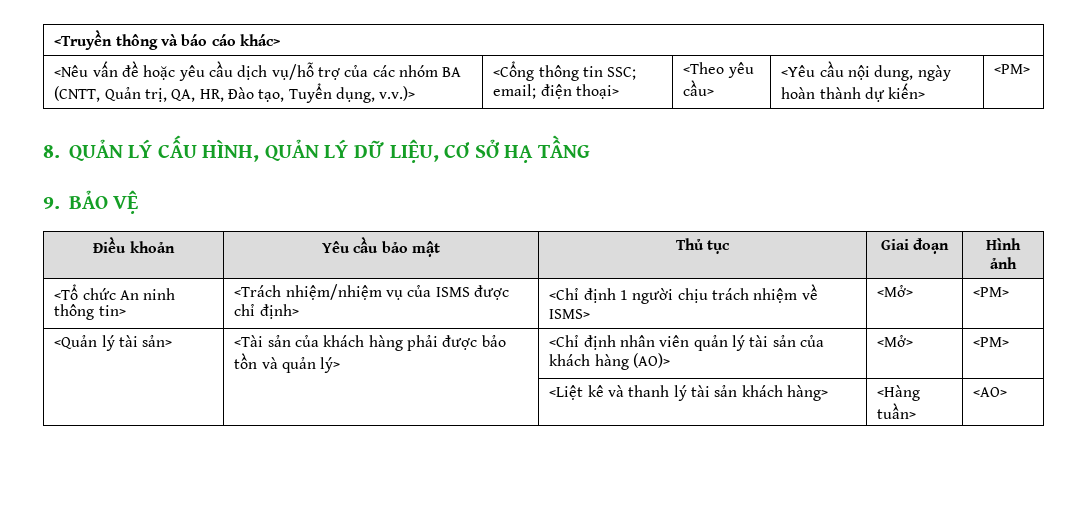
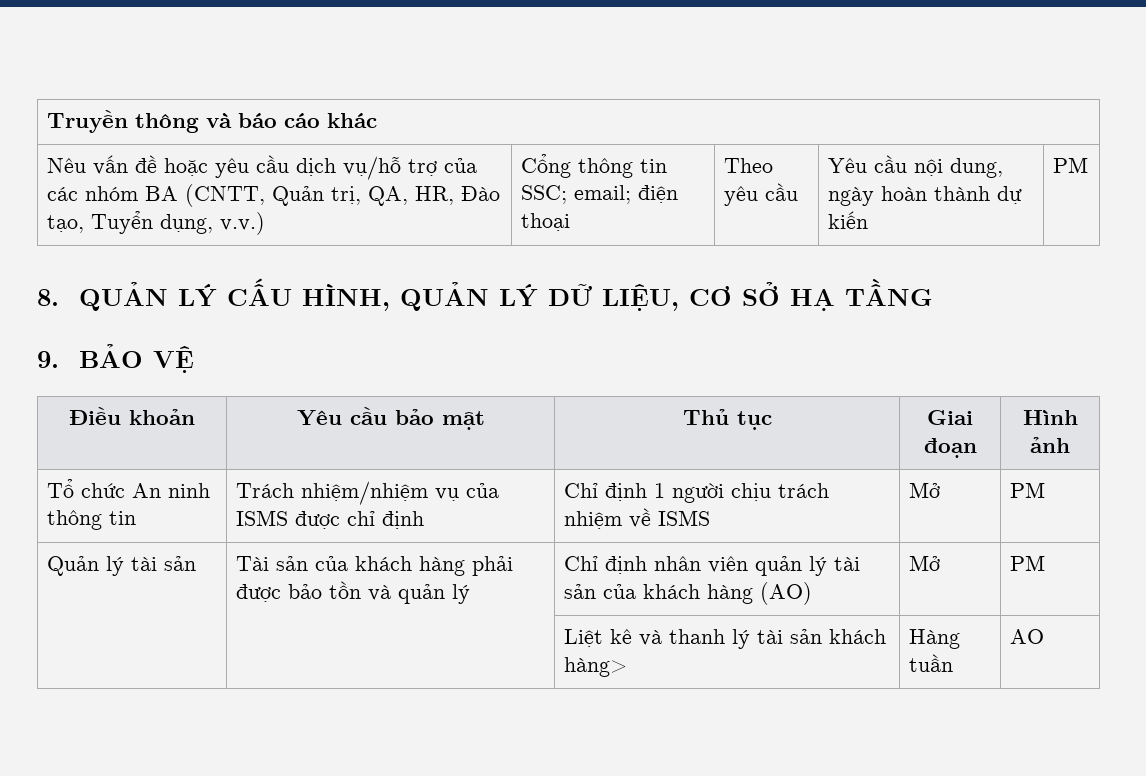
[54,30,113,50] <Truyền -> [46,110,128,133] Truyền
[239,34,280,46] [54,65,89,77] khác> // <Nêu -> [326,113,377,128] [46,158,86,173] khác // Nêu
[379,86,416,101] [493,61,535,81] v.v.)> | <Cổng -> [219,212,265,235] [520,154,571,178] v.v.) | Cổng
[575,84,619,99] [683,62,754,78] [683,80,715,96] [781,65,816,77] thoại> | <Theo yêu cầu> | <Yêu -> [520,213,570,231] [723,158,773,173] [723,183,798,206] [827,158,867,173] thoại | Theo yêu cầu | Yêu
[888,83,926,99] [994,64,1031,74] kiến> | <PM> -> [827,211,868,229] [1052,157,1088,173] kiến | PM
[54,284,79,300] <Tổ -> [46,479,74,498] Tổ
[98,305,126,316] [234,285,282,297] tin> | <Trách -> [108,511,136,525] [235,483,294,498] tin | Trách
[259,304,299,319] [549,288,580,300] định> | <Chỉ -> [381,511,424,529] [563,483,598,498] định | Chỉ
[549,309,591,319] [877,285,914,297] [973,287,1010,297] [54,335,173,351] [234,335,264,347] ISMS> | <Mở> | <PM> // <Quản lý tài sản> | <Tài -> [657,510,710,526] [908,482,940,498] [1009,482,1045,498] [46,556,196,576] [235,556,269,571] ISMS | Mở | PM // Quản lý tài sản | Tài
[320,357,341,373] [549,335,580,347] lý> | <Chỉ -> [451,584,470,604] [563,556,598,571] lý | Chỉ
[632,353,670,368] [877,335,914,347] [973,337,1010,347] [549,385,584,400] (AO)> | <Mở> | <PM> // | | <Liệt -> [759,582,812,605] [908,555,940,571] [1009,555,1045,571] [563,629,603,647] (AO) | Mở | PM // | | Liệt
[877,385,921,401] [877,403,917,419] [973,387,1008,397] <Hàng tuần> | <AO> -> [908,629,960,649] [908,654,953,672] [1009,629,1044,644] Hàng tuần | AO

